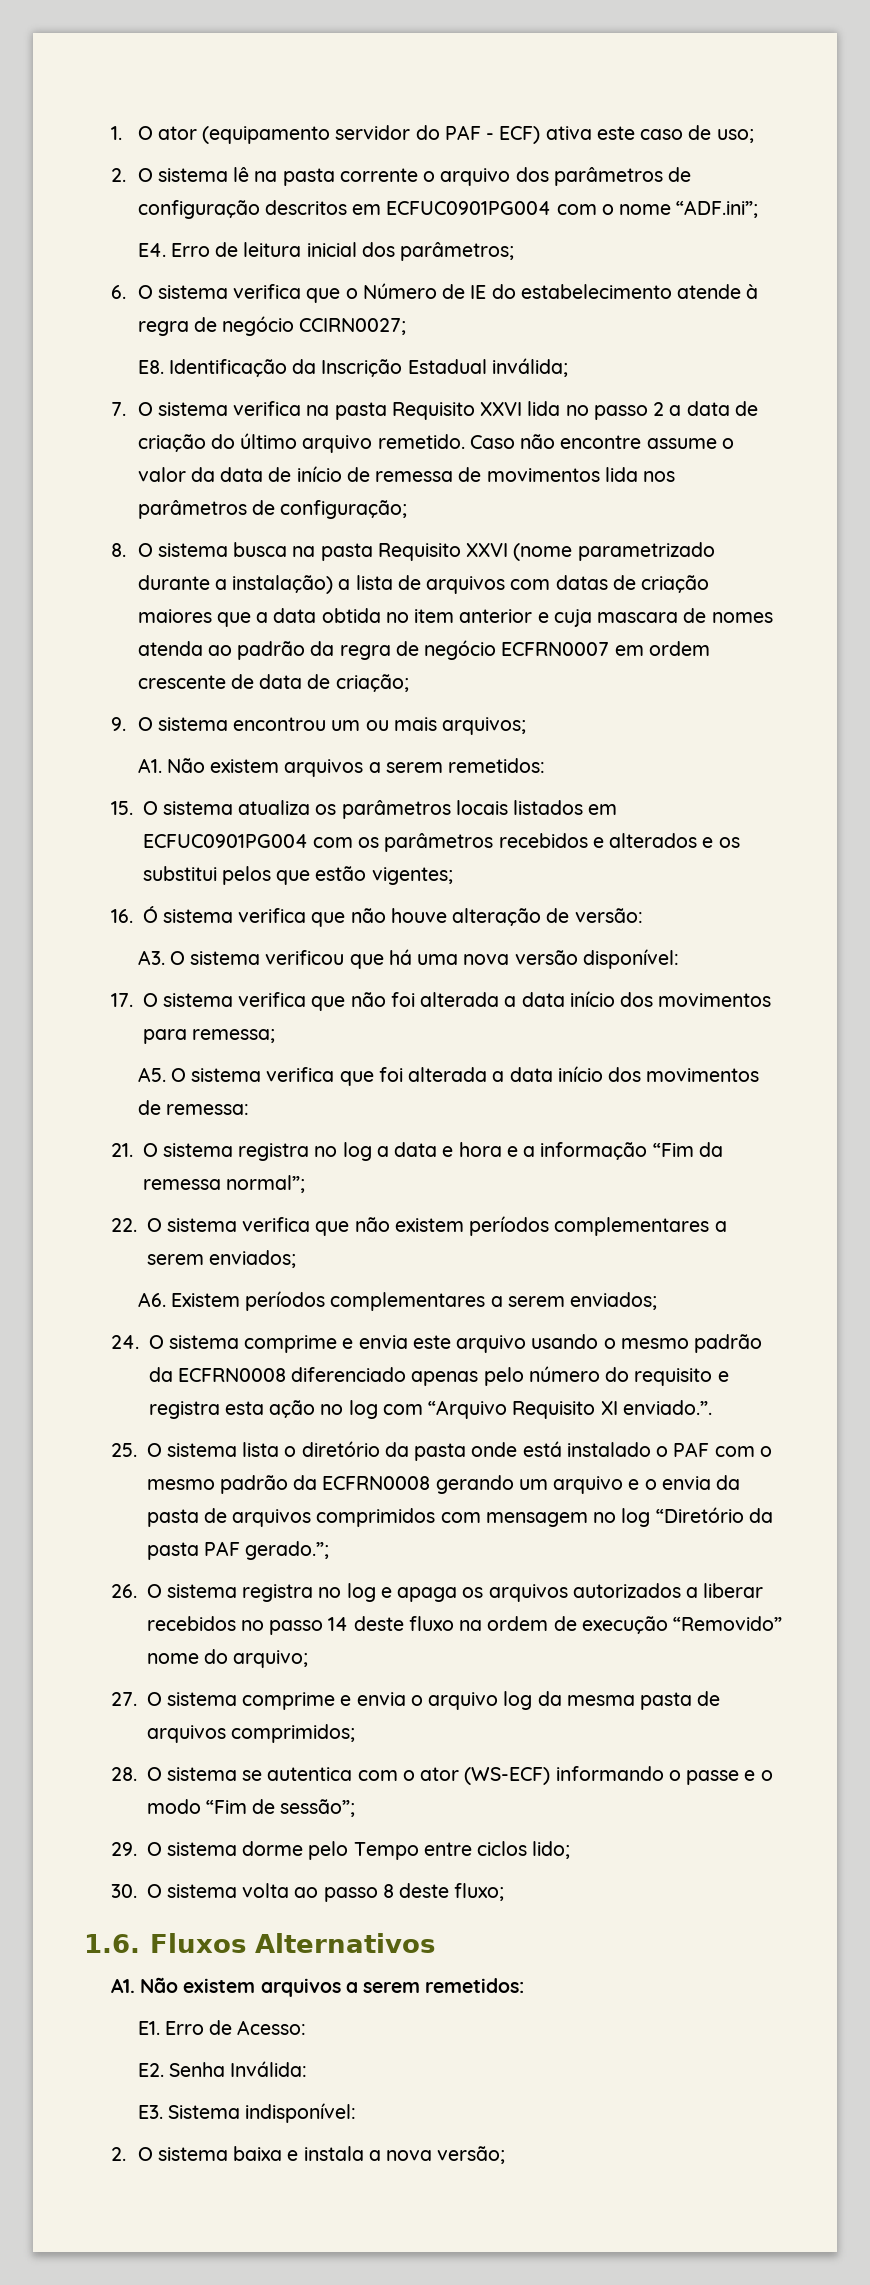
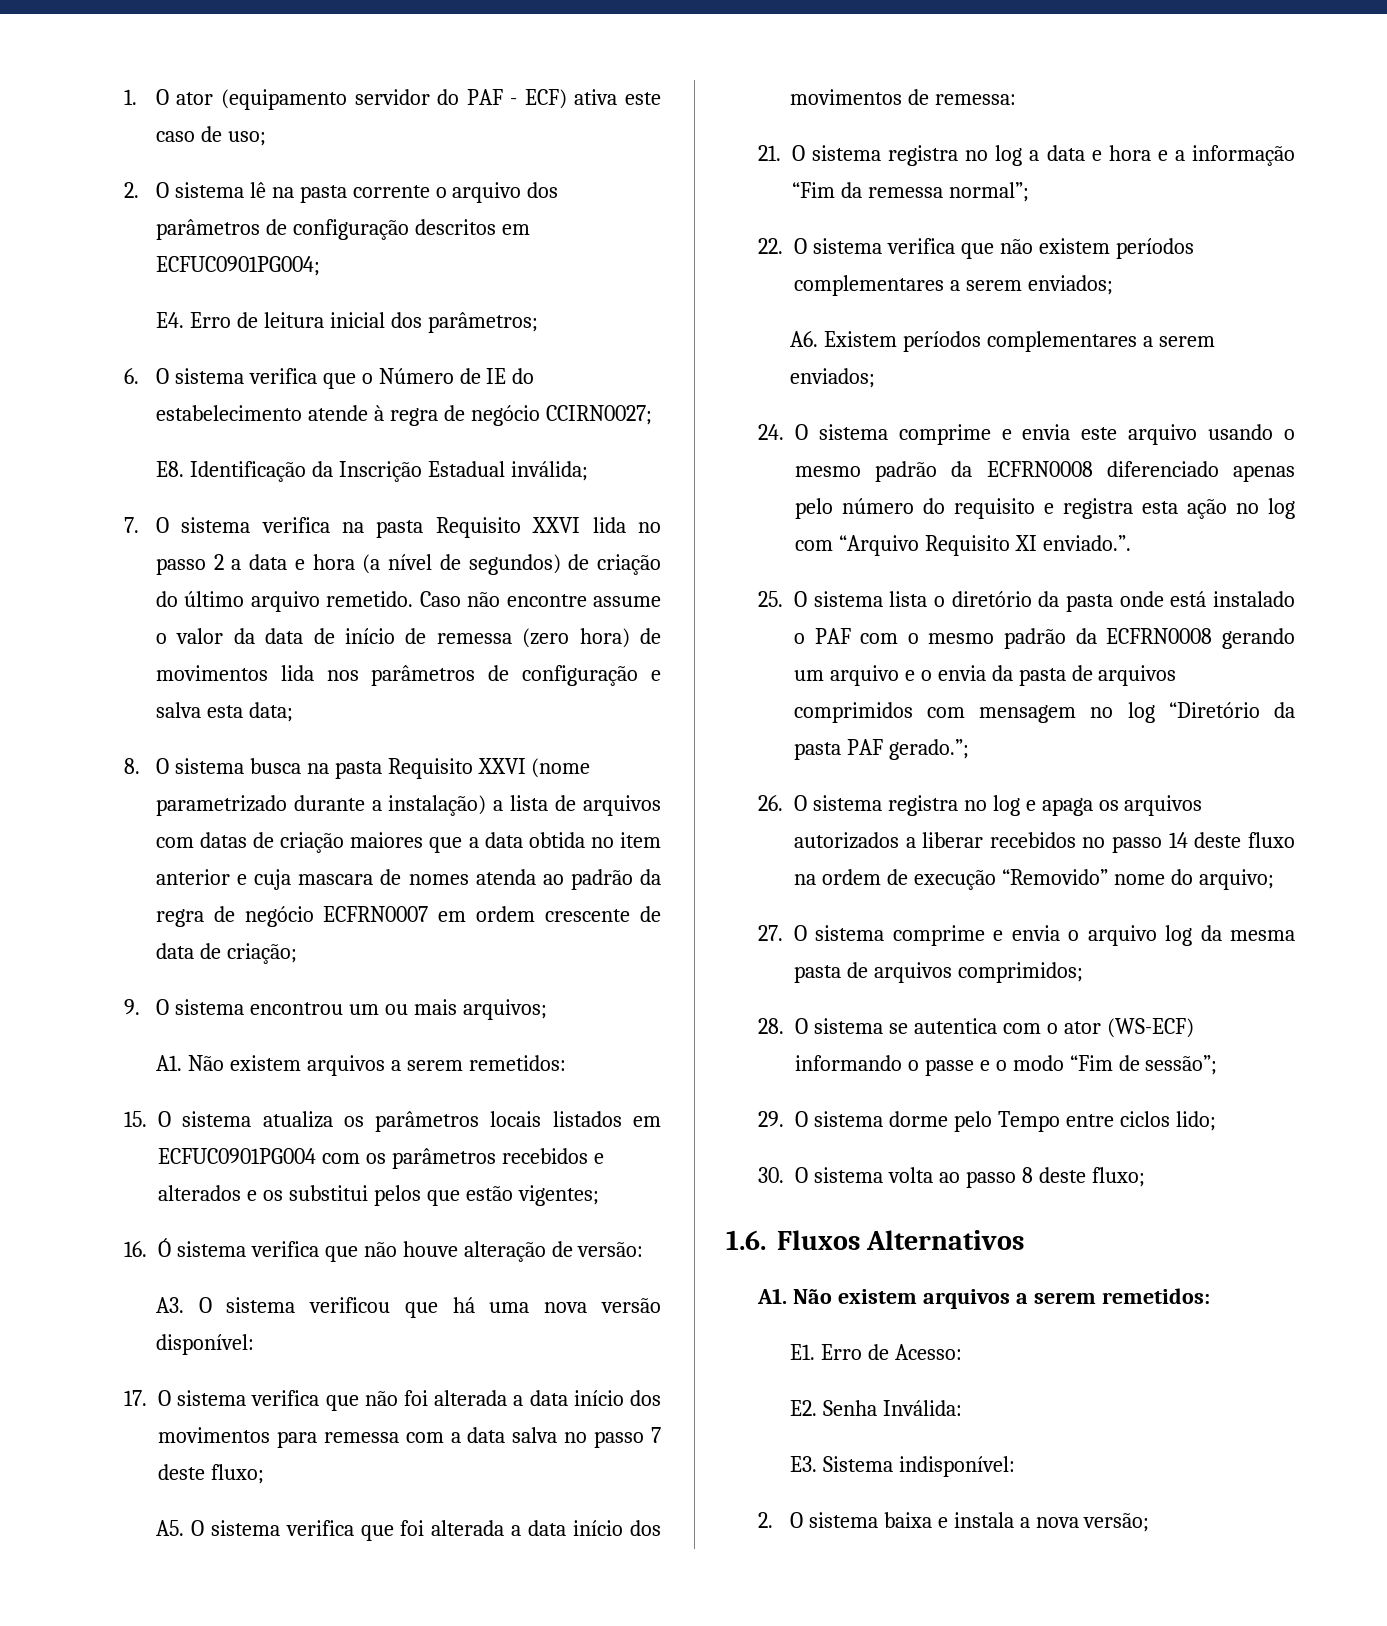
[386,200,759,218] ECFUC0901PG004 com o nome “ADF.ini”; -> [155,256,320,276] ECFUC0901PG004;
(730, 408) none -> [294,554,561,575] e hora (a nível de segundos)
(454, 476) none -> [522,628,630,648] (zero hora)
[280,500,408,519] configuração; -> [522,665,662,686] [155,702,293,722] configuração e salva esta data;
[191,1029,275,1043] remessa; -> [323,1427,661,1448] [157,1464,264,1484] remessa com a data salva no passo 7 deste fluxo;

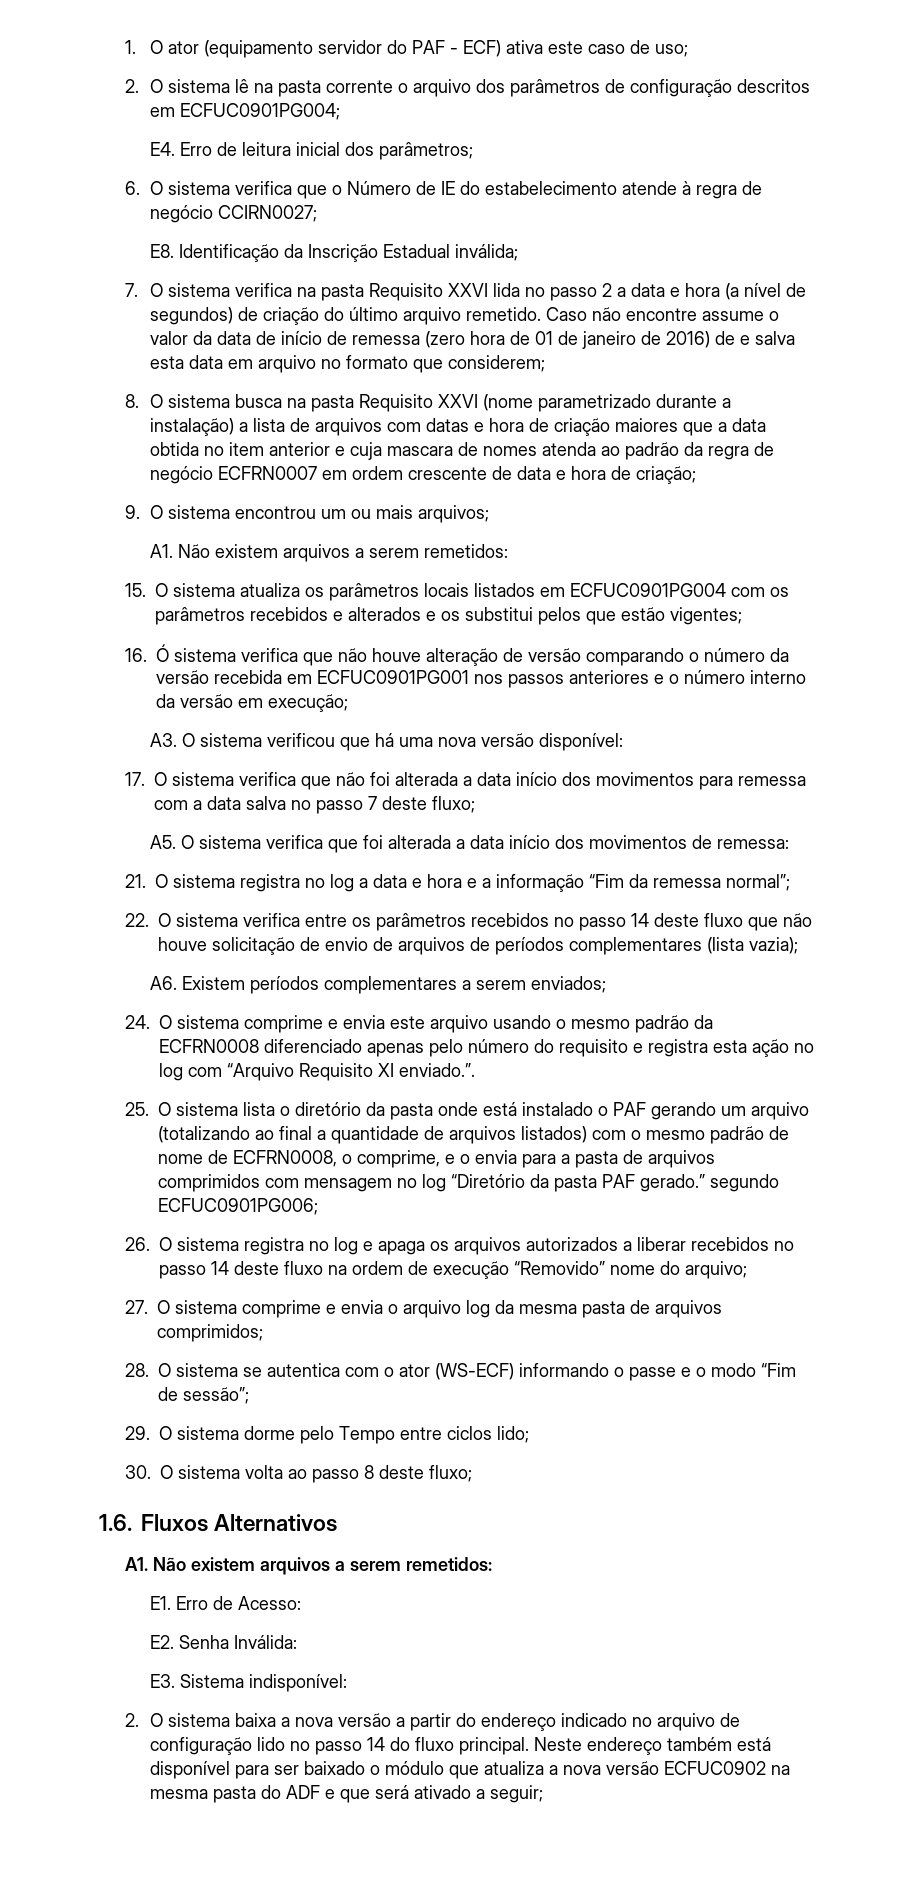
[579,628,661,648] [155,665,662,686] [155,702,293,722] hora) de movimentos lida nos parâmetros de configuração e salva esta data; -> [470,331,796,349] [150,355,546,373] hora de 01 de janeiro de 2016) de e salva esta data em arquivo no formato que considerem;
(247, 840) none -> [474,418,525,432] e hora
(194, 951) none -> [556,466,607,480] e hora
[577,1242,644,1257] versão: -> [527,648,789,666] [155,670,806,688] [155,694,348,712] versão comparando o número da versão recebida em ECFUC0901PG001 nos passos anteriores e o número interno da versão em execução;
[960,238,1194,259] [793,275,1113,296] que não existem períodos complementares a serem enviados; -> [304,913,812,931] [157,937,798,955] entre os parâmetros recebidos no passo 14 deste fluxo que não houve solicitação de envio de arquivos de períodos complementares (lista vazia);
[860,628,1295,649] [793,665,899,686] com o mesmo padrão da ECFRN0008 gerando um arquivo -> [650,1102,809,1120] [157,1126,789,1144] [157,1150,440,1168] gerando um arquivo (totalizando ao final a quantidade de arquivos listados) com o mesmo padrão de nome de ECFRN0008, o comprime,
[991,665,1013,681] da -> [521,1154,570,1168] para a
[888,739,969,760] gerado.”; -> [639,1174,779,1192] [157,1198,318,1215] gerado.” segundo ECFUC0901PG006;
[937,1512,1150,1532] e instala a nova versão; -> [281,1713,741,1731] [150,1737,772,1755] [150,1761,791,1779] [150,1785,544,1803] a nova versão a partir do endereço indicado no arquivo de configuração lido no passo 14 do fluxo principal. Neste endereço também está disponível para ser baixado o módulo que atualiza a nova versão ECFUC0902 na mesma pasta do ADF e que será ativado a seguir;

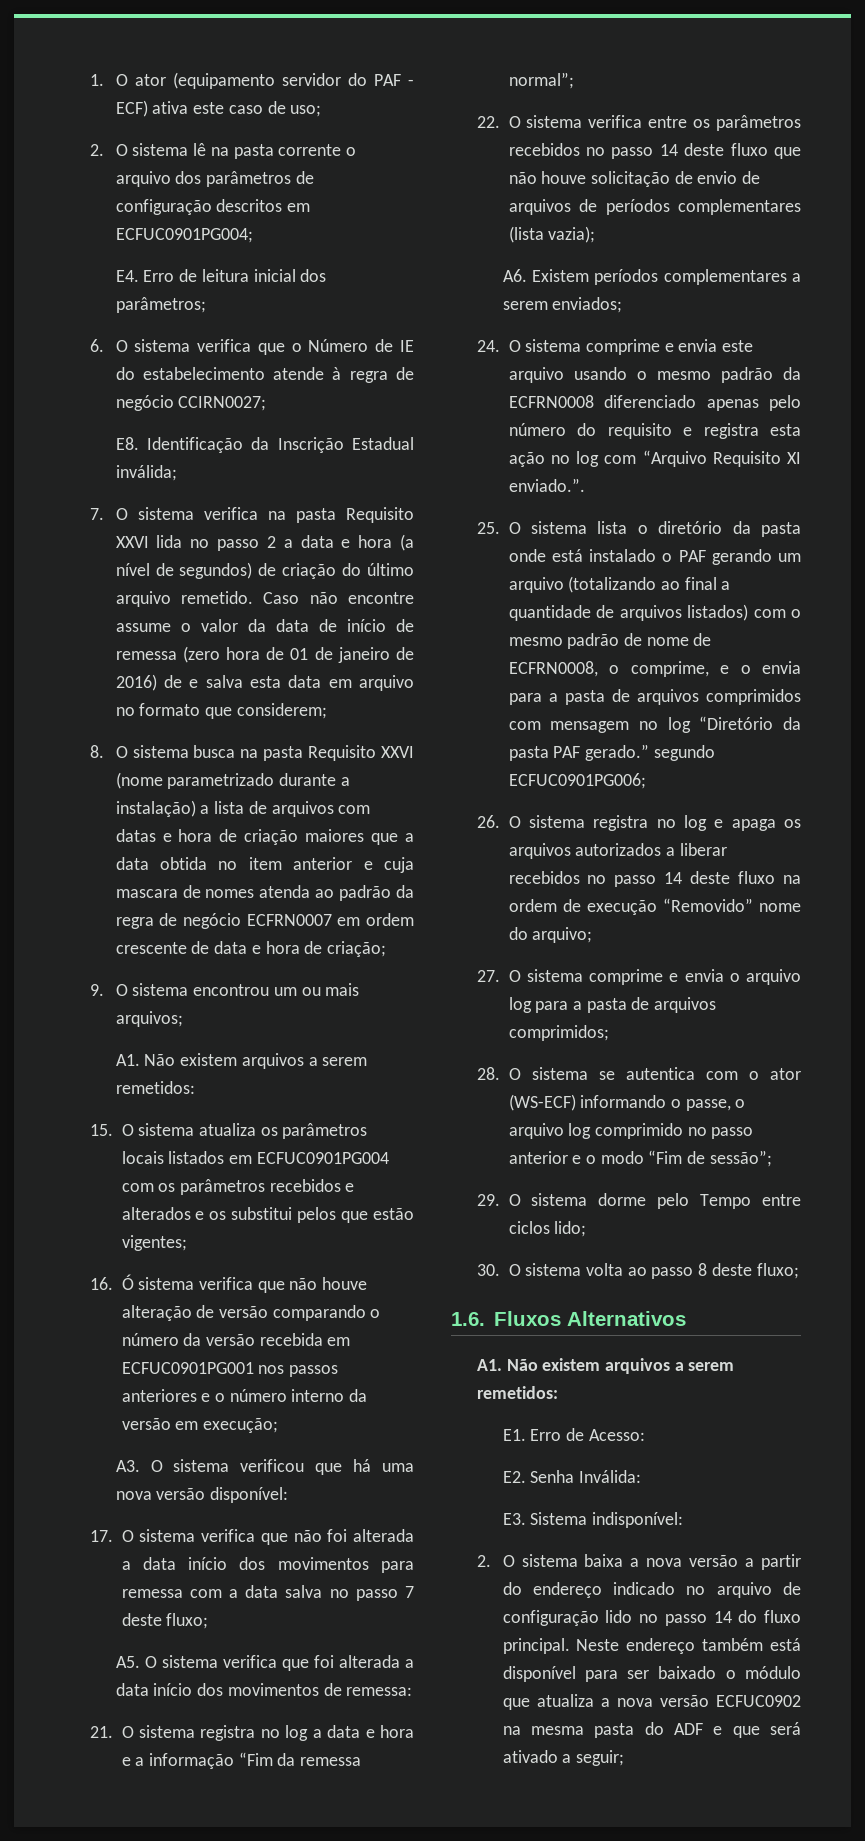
[494,1300,577,1314] da mesma -> [535,1001,583,1013] para a
[628,1367,676,1381] passe -> [685,1099,746,1111] [508,1123,754,1139] [508,1151,568,1164] passe, o arquivo log comprimido no passo anterior

